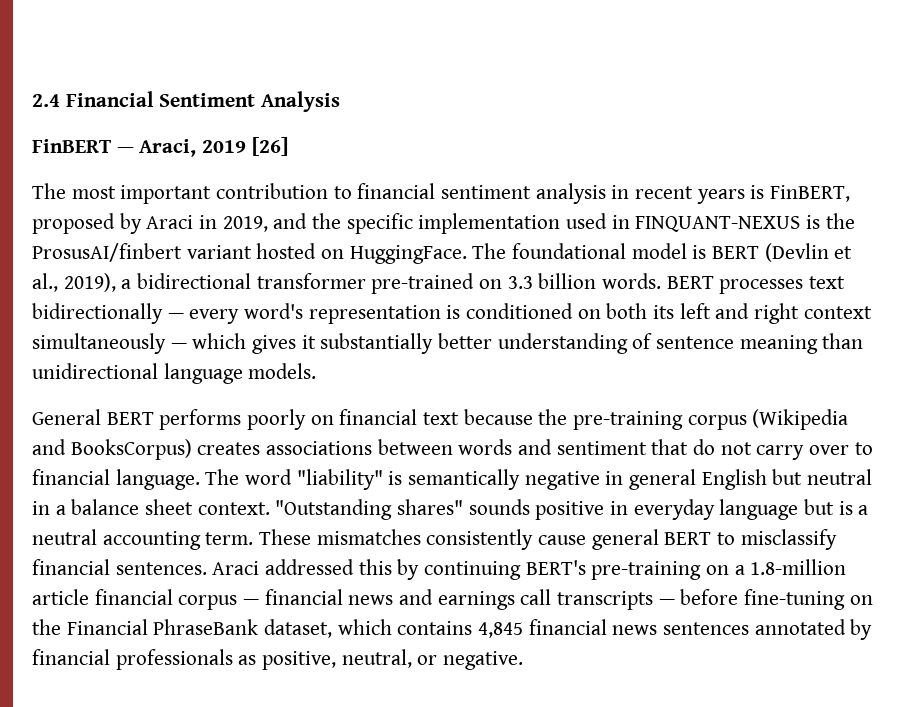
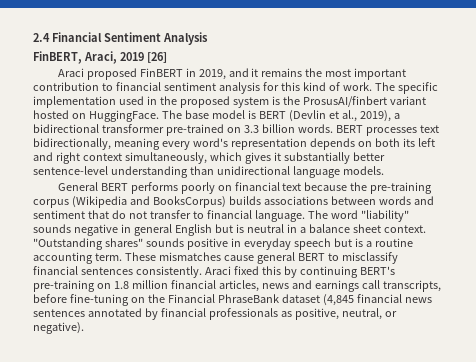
[32,139,134,153] FinBERT — -> [33,51,82,64] FinBERT,
[32,183,66,199] The -> [57,68,323,80] Araci proposed FinBERT in 2019, and it remains the
[611,185,851,204] [32,213,342,234] in recent years is FinBERT, proposed by Araci in 2019, and the -> [262,82,395,91] for this kind of work. The
[635,216,801,232] FINQUANT-NEXUS -> [159,96,269,108] the proposed system
[512,243,627,259] foundational -> [184,110,209,119] base
[32,303,184,324] bidirectionally — -> [33,138,160,150] bidirectionally, meaning
[446,303,574,319] is conditioned -> [309,138,355,150] depends
[32,333,187,354] simultaneously — -> [124,152,207,164] simultaneously,
[497,333,818,354] understanding of sentence meaning -> [33,166,188,178] sentence-level understanding
[197,442,261,455] creates -> [228,196,261,205] builds
[756,445,850,460] carry over -> [149,210,191,219] transfer
[388,469,521,490] is semantically -> [33,224,71,233] sounds
(803, 477) none -> [235,224,244,233] is
[719,499,799,520] language -> [293,238,331,250] speech
[32,529,97,545] neutral -> [374,238,413,247] routine
[426,529,534,550] consistently -> (221, 256) none
[115,559,355,575] sentences. Araci addressed -> [80,266,259,278] sentences consistently. Araci fixed
[734,559,847,575] [32,589,343,610] a 1.8-million article financial corpus — financial -> [113,280,259,292] 1.8 million financial articles,
[557,591,675,610] transcripts — -> [382,280,441,292] transcripts,
[264,619,524,638] dataset, which contains 4,845 -> [281,294,354,306] dataset (4,845
[443,651,524,670] negative. -> [33,322,84,334] negative).

